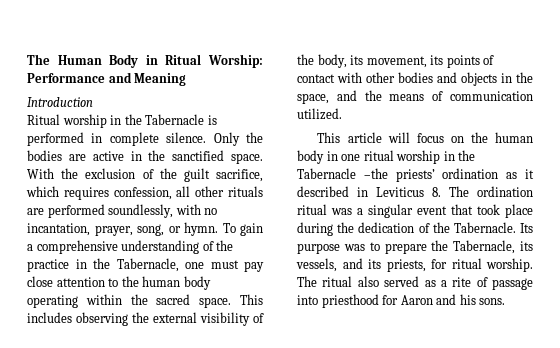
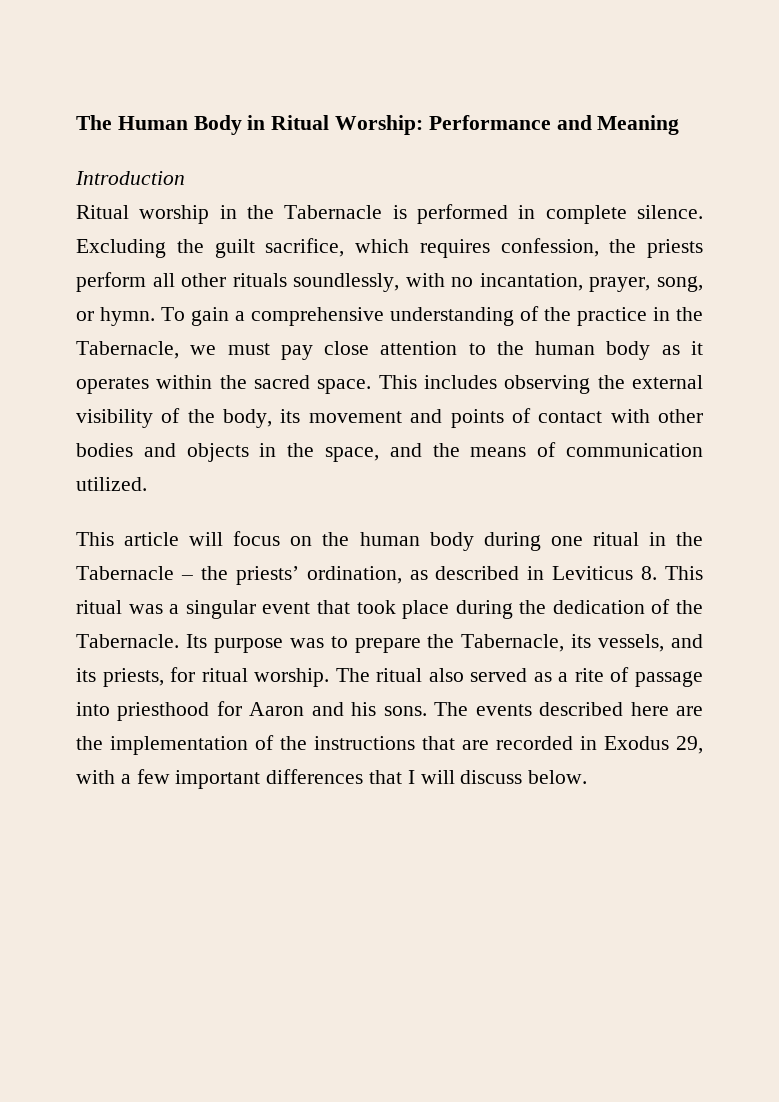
[213,132,263,146] [27,150,263,164] [27,168,154,179] Only the bodies are active in the sanctified space. With the exclusion of -> [76,239,166,258] Excluding
(172, 193) none -> [609,239,703,258] [76,272,146,292] the priests perform
[27,204,105,218] are performed -> (287, 280) none
[185,262,204,269] one -> [190,345,217,355] we
[27,295,78,308] operating -> [661,341,703,355] [76,377,149,394] as it operates
[366,55,444,68] movement, its -> [308,409,443,423] movement and
[326,151,338,161] in -> [483,532,541,551] during
[396,150,476,164] [297,168,534,182] worship in the Tabernacle –the priests’ ordination as it -> [648,532,704,546] [76,566,428,585] in the Tabernacle – the priests’ ordination, as
[449,186,533,197] The ordination -> [664,566,703,580] This
(506, 301) none -> [434,702,703,716] [76,735,703,755] [76,769,588,789] The events described here are the implementation of the instructions that are recorded in Exodus 29, with a few important differences that I will discuss below.

